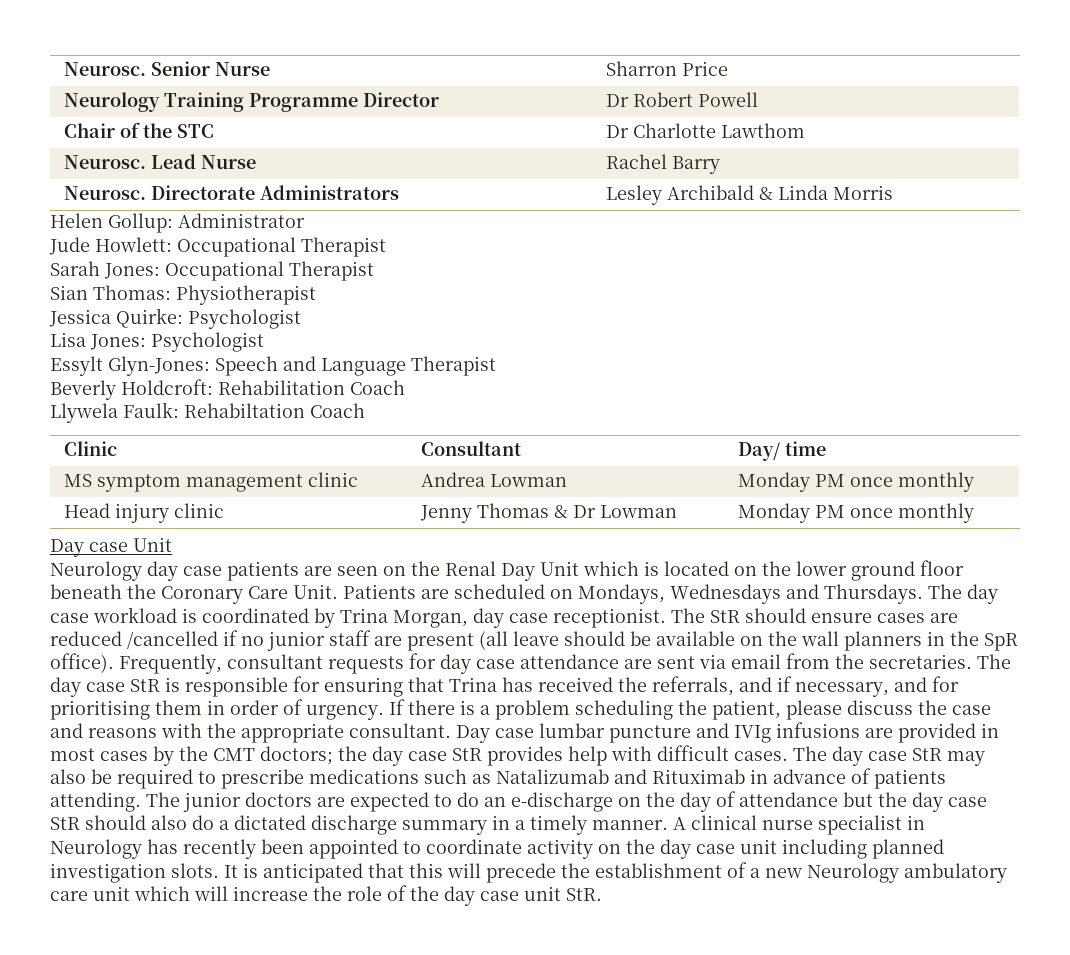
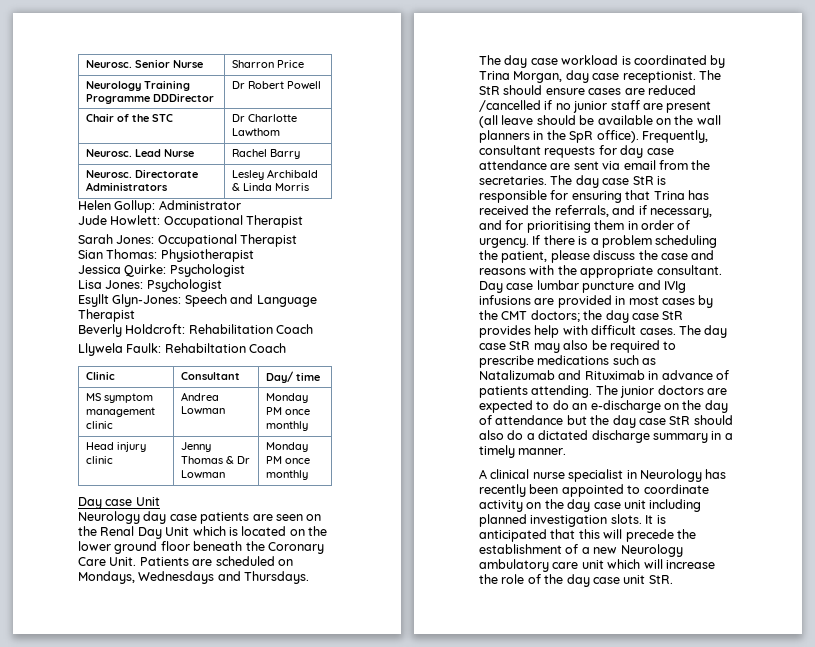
[362,92,439,107] Director -> [152,93,214,102] DDDirector
[50,356,103,376] Essylt -> [78,294,109,307] Esyllt
(668, 825) none -> (567, 451) //

